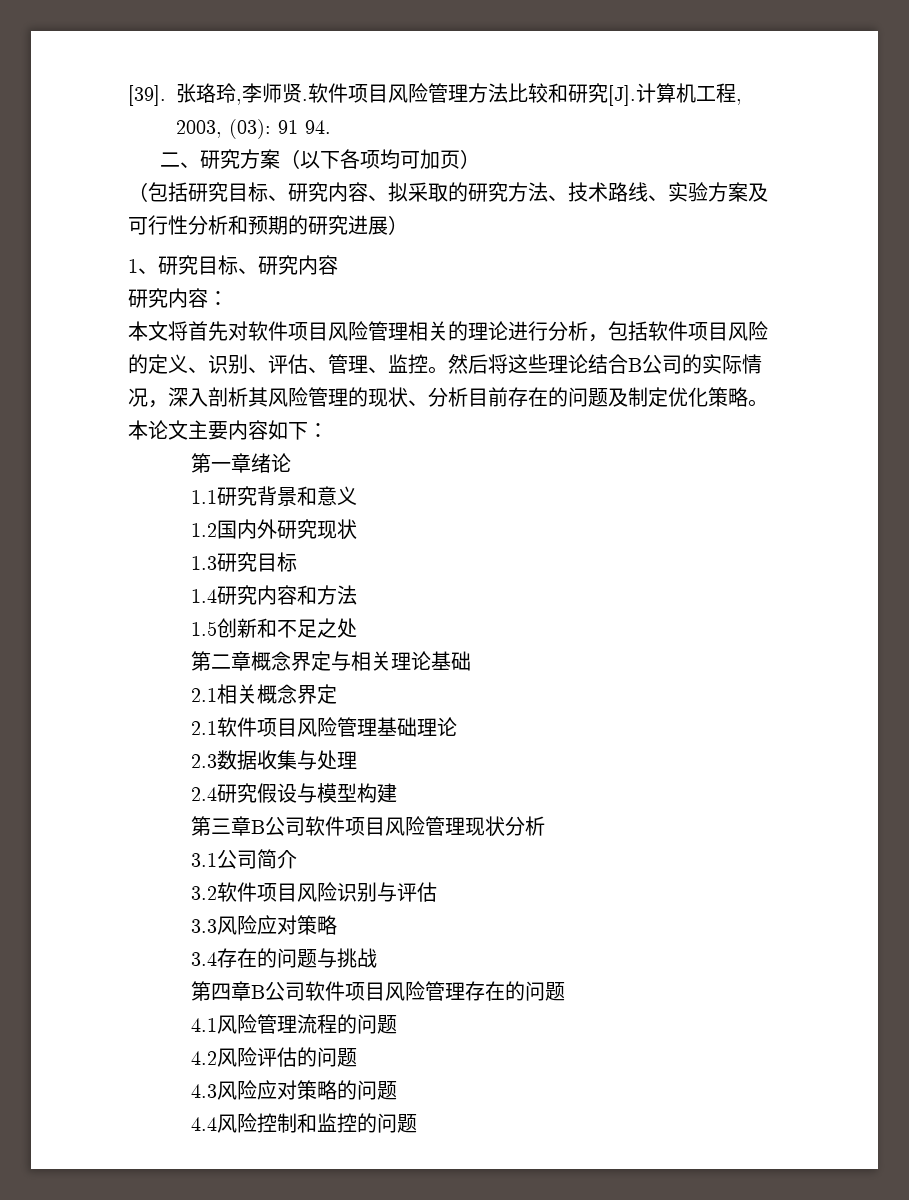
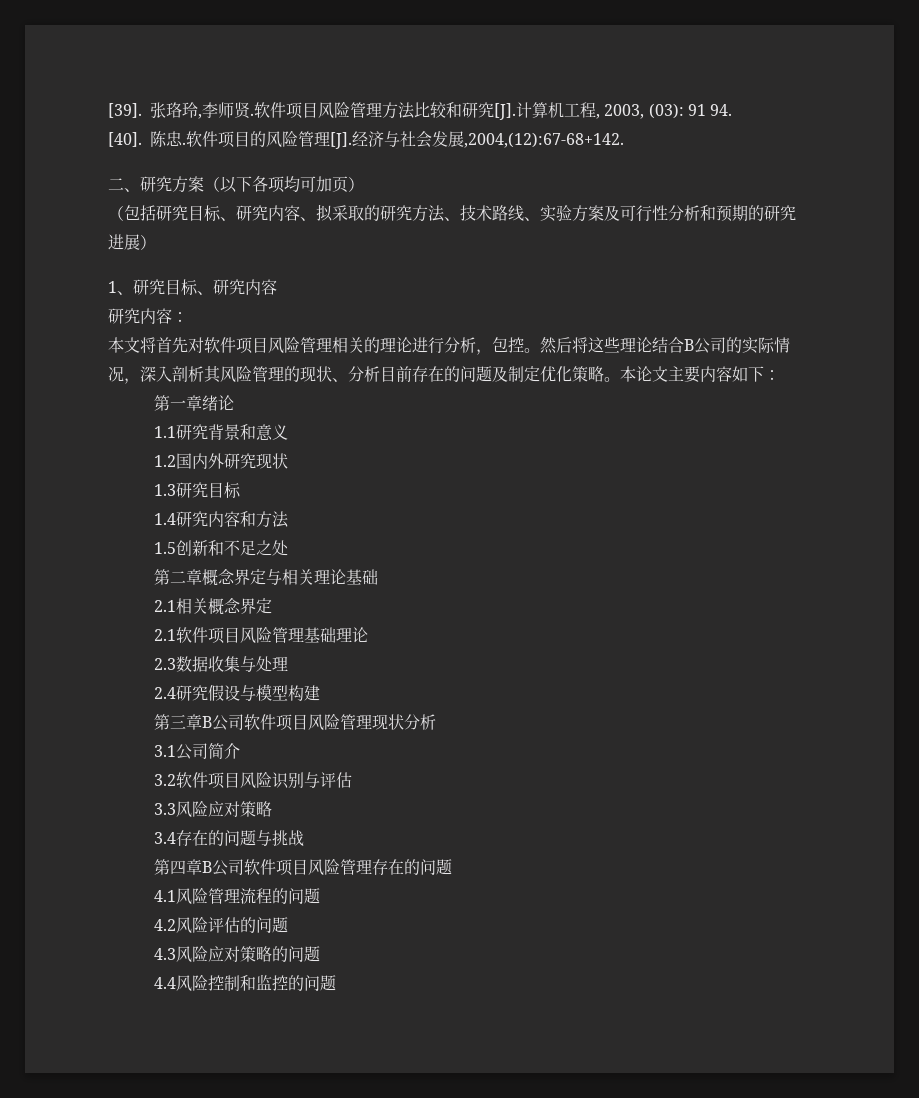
(331, 127) none -> [108,131,624,149] // [40].陈忠.软件项目的风险管理[J].经济与社会发展,2004,(12):67-68+142.
[628,321,768,341] [128,354,408,374] 括软件项目风险的定义、识别、评估、管理、监 -> (508, 344) none

